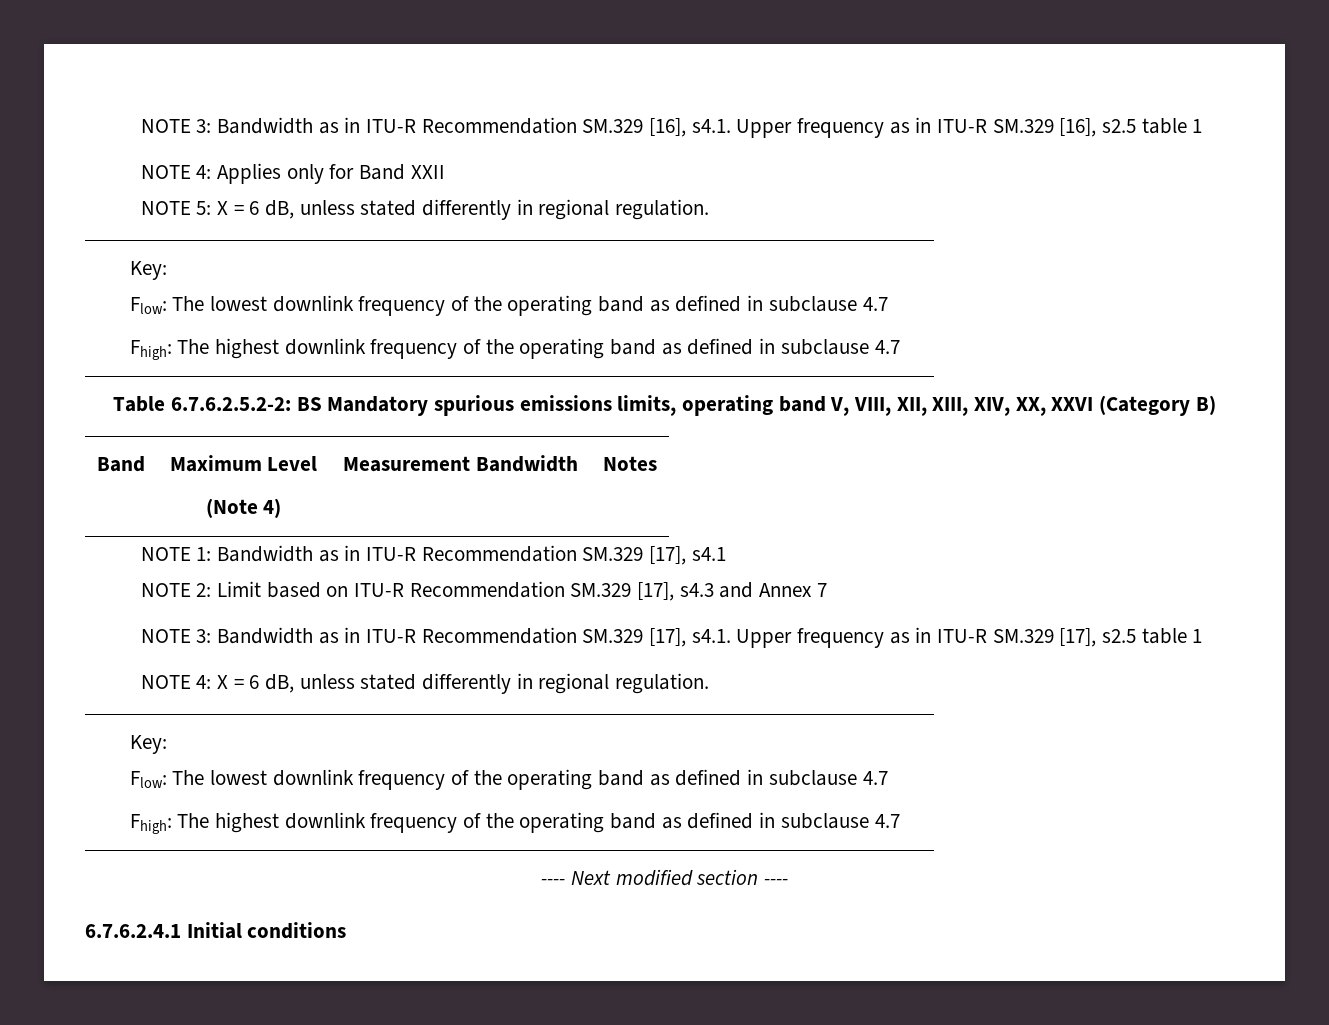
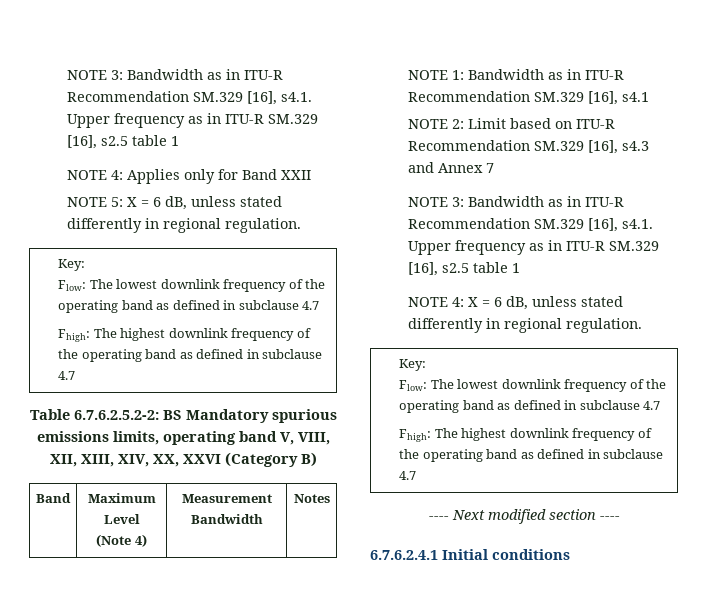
[648,546,686,565] [17], -> [588,91,619,105] [16],
[636,582,674,601] [17], -> [588,140,619,154] [16],
[648,627,1097,648] [17], s4.1. Upper frequency as in ITU-R SM.329 [17], -> [588,218,654,232] [408,240,660,255] [408,262,439,276] [16], s4.1. Upper frequency as in ITU-R SM.329 [16],

